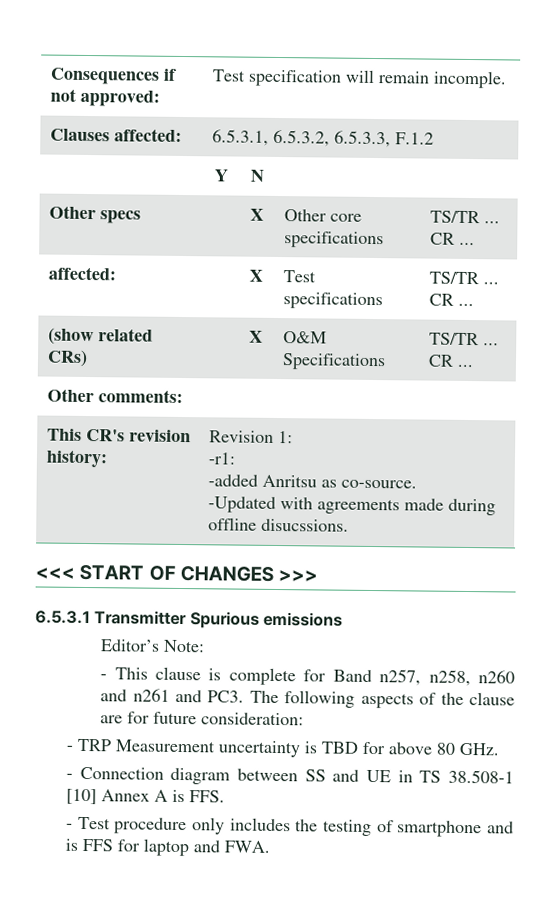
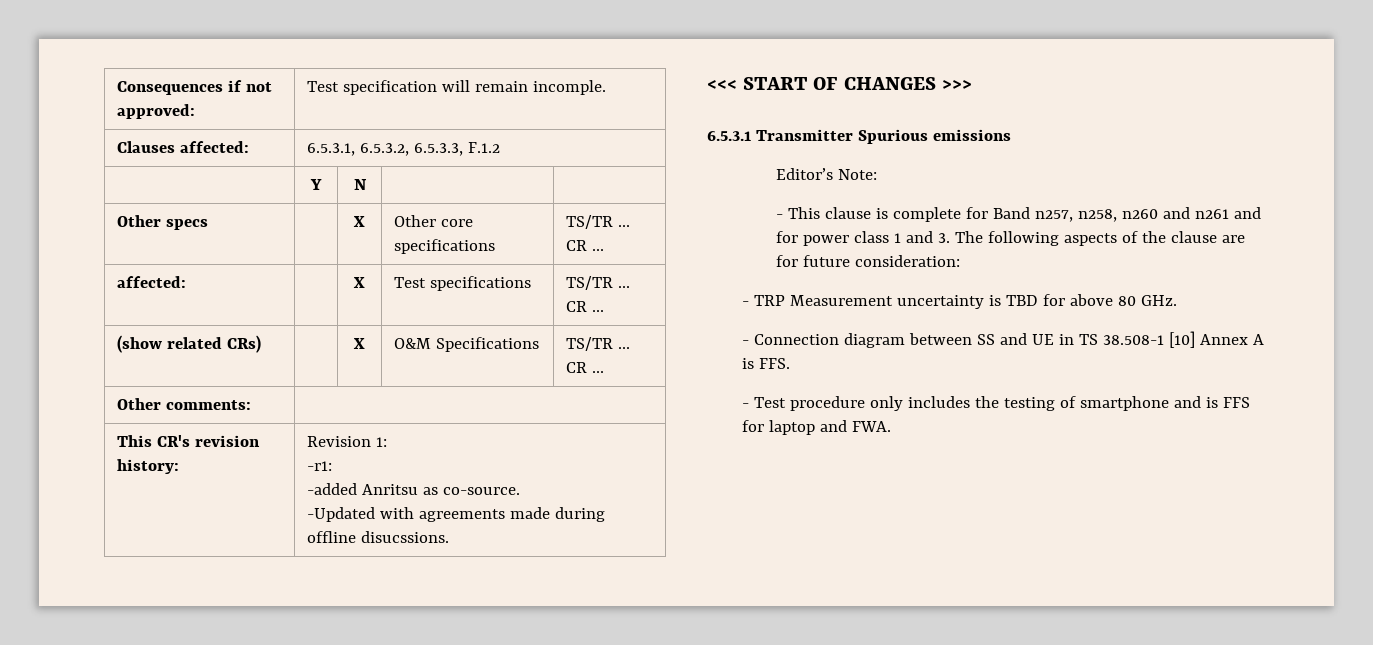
[207,690,245,703] PC3. -> [776,231,951,246] for power class 1 and 3.

